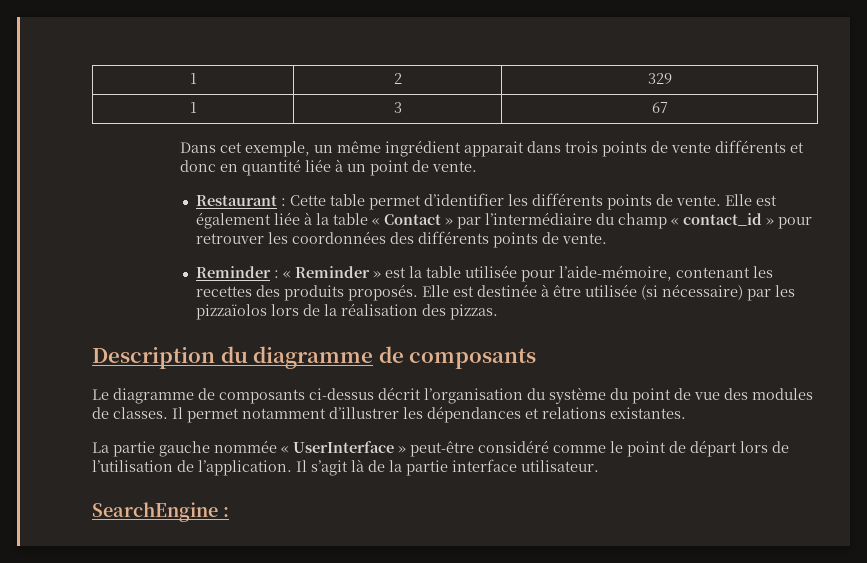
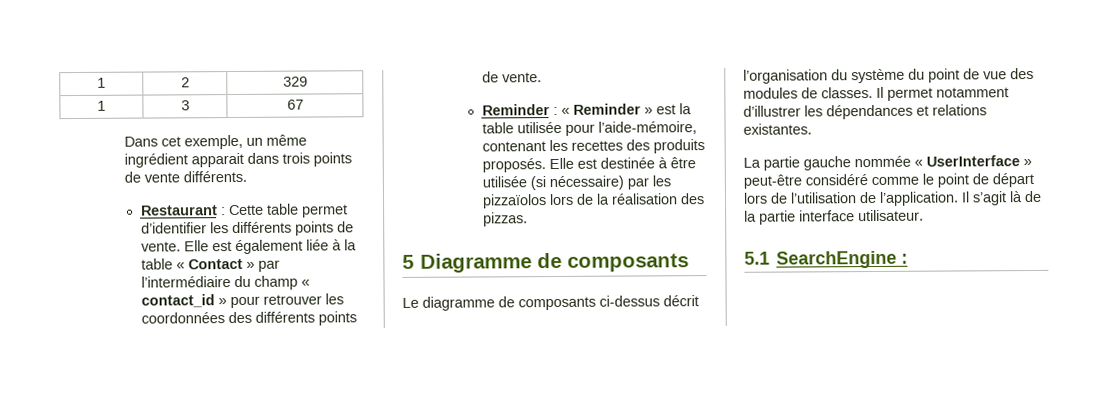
[715,140,805,153] [180,159,478,176] différents et donc en quantité liée à un point de vente. -> [182,170,247,183] différents.
[92,346,374,369] Description du diagramme -> [402,253,533,273] 5 Diagramme
(599, 466) none -> [744,251,770,265] 5.1

